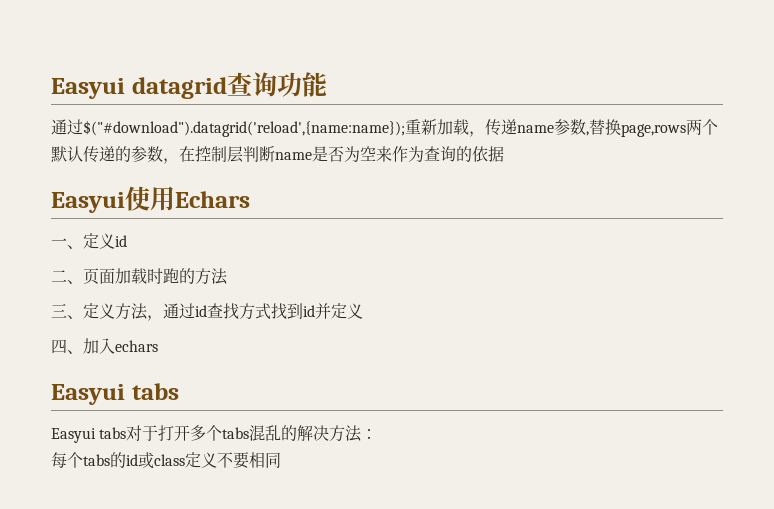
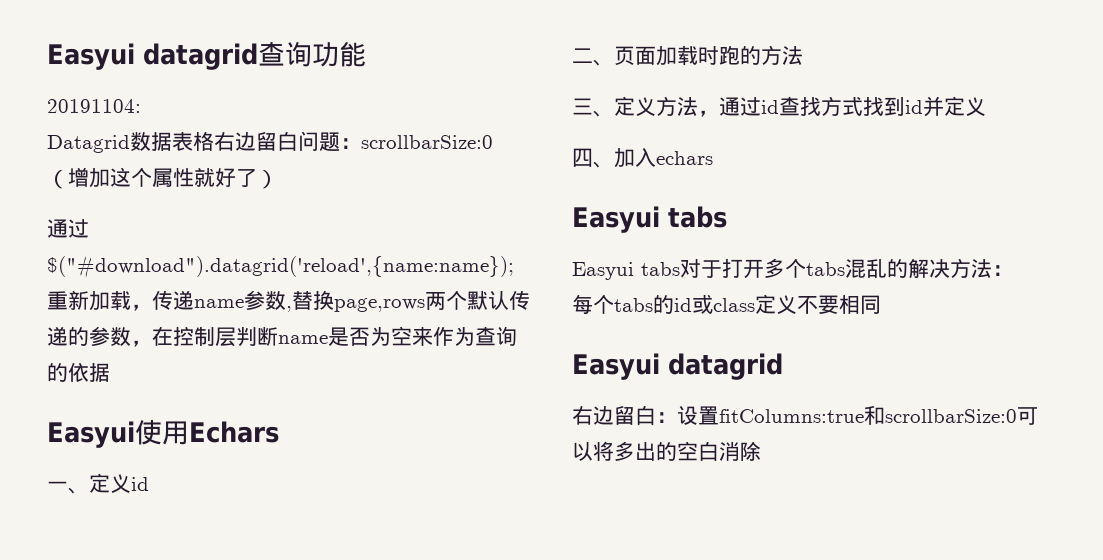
(327, 84) none -> [47,99,141,113] [47,131,493,153] [47,167,278,189] // 20191104: // Datagrid数据表格右边留白问题：scrollbarSize:0（增加这个属性就好了）
(281, 460) none -> [572,353,783,380] [572,405,1038,425] [572,441,761,461] // Easyui datagrid // 右边留白：设置fitColumns:true和scrollbarSize:0可以将多出的空白消除

